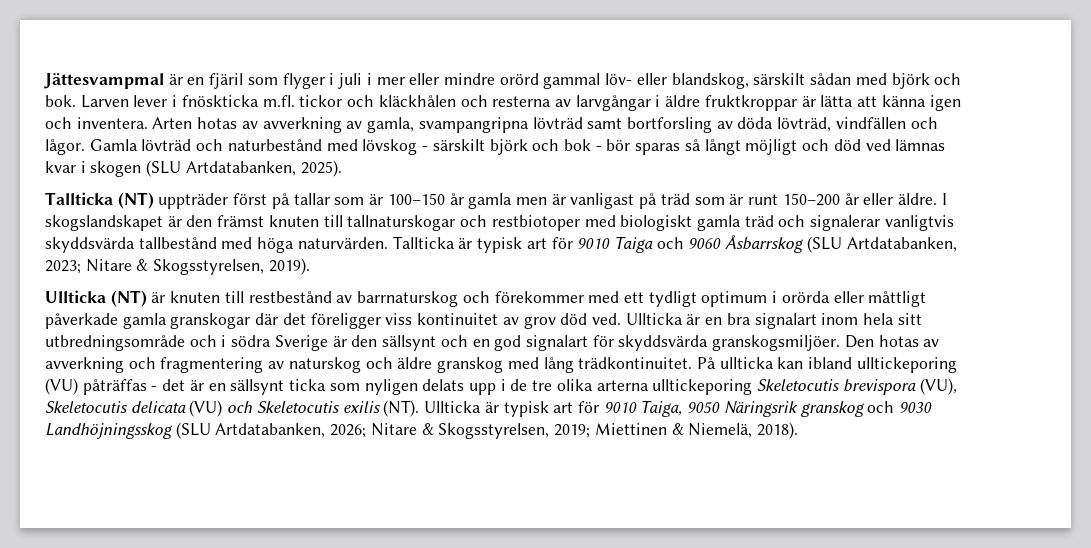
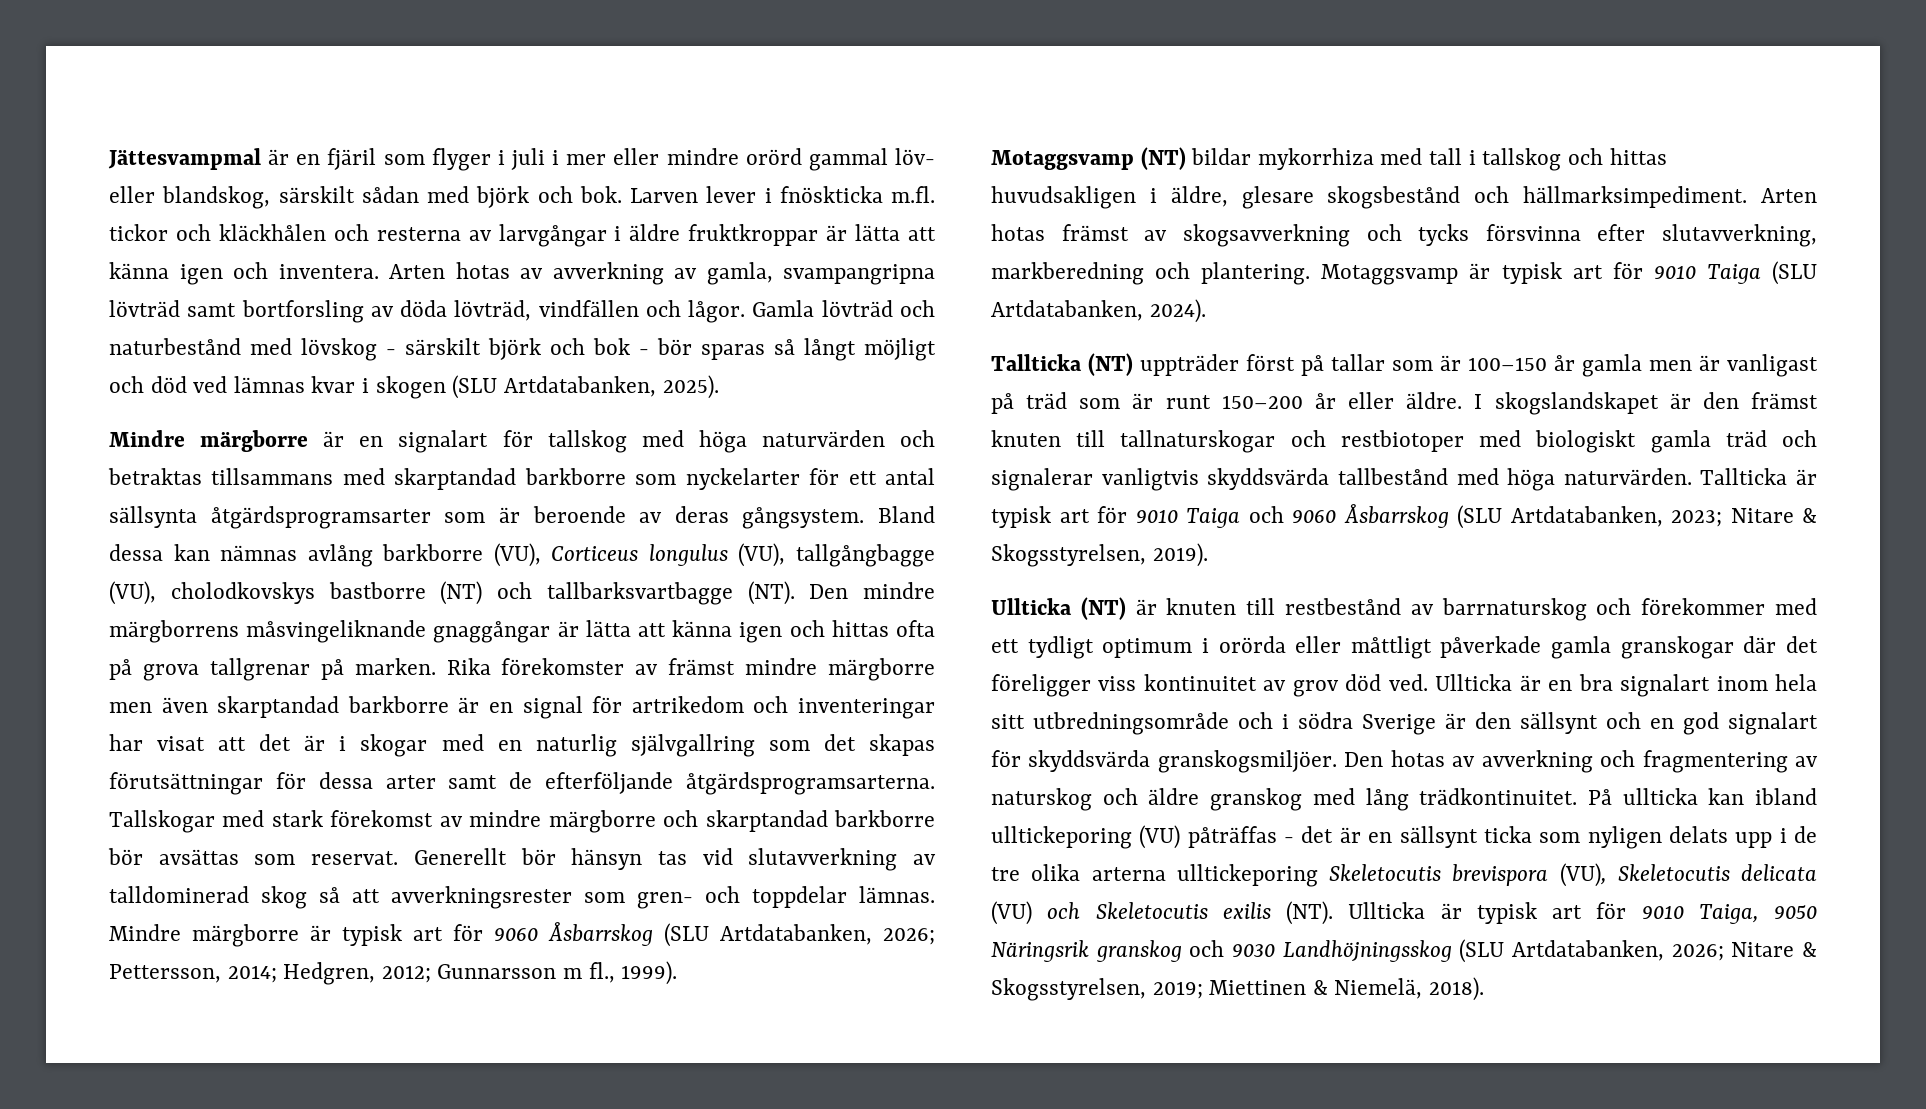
(342, 168) none -> [109,430,936,453] [108,468,936,490] [109,506,935,529] [109,543,935,567] [109,581,935,605] [109,620,936,643] [109,658,935,681] [109,696,936,719] [109,734,936,757] [109,772,935,795] [109,810,936,833] [108,848,937,871] [109,886,935,909] [109,922,935,947] [109,961,678,985] [991,147,1667,171] [991,186,1817,209] [991,224,1817,247] [991,261,1817,285] [991,299,1206,323] // Mindre märgborre är en signalart för tallskog med höga naturvärden och betraktas tillsammans med skarptandad barkborre som nyckelarter för ett antal sällsynta åtgärdsprogramsarter som är beroende av deras gångsystem. Bland dessa kan nämnas avlång barkborre (VU), Corticeus longulus (VU), tallgångbagge (VU), cholodkovskys bastborre (NT) och tallbarksvartbagge (NT). Den mindre märgborrens måsvingeliknande gnaggångar är lätta att känna igen och hittas ofta på grova tallgrenar på marken. Rika förekomster av främst mindre märgborre men även skarptandad barkborre är en signal för artrikedom och inventeringar har visat att det är i skogar med en naturlig självgallring som det skapas förutsättningar för dessa arter samt de efterföljande åtgärdsprogramsarterna. Tallskogar med stark förekomst av mindre märgborre och skarptandad barkborre bör avsättas som reservat. Generellt bör hänsyn tas vid slutavverkning av talldominerad skog så att avverkningsrester som gren- och toppdelar lämnas. Mindre märgborre är typisk art för 9060 Åsbarrskog (SLU Artdatabanken, 2026; Pettersson, 2014; Hedgren, 2012; Gunnarsson m fl., 1999). // Motaggsvamp (NT) bildar mykorrhiza med tall i tallskog och hittas huvudsakligen i äldre, glesare skogsbestånd och hällmarksimpediment. Arten hotas främst av skogsavverkning och tycks försvinna efter slutavverkning, markberedning och plantering. Motaggsvamp är typisk art för 9010 Taiga (SLU Artdatabanken, 2024).

